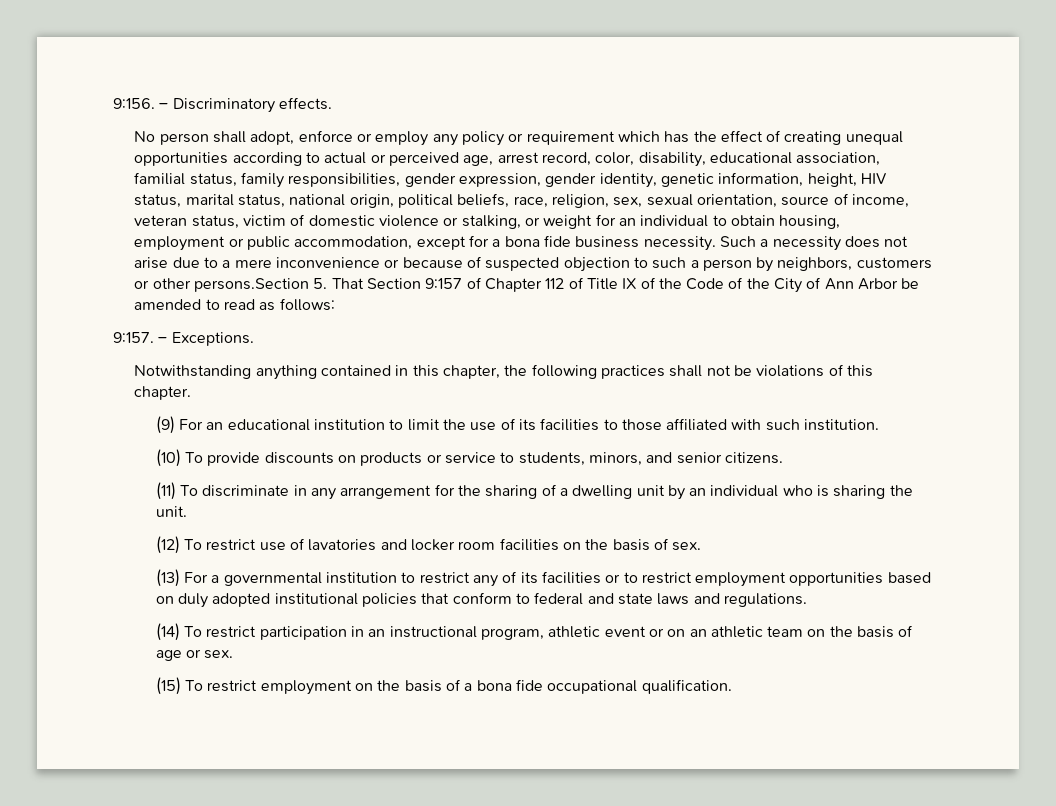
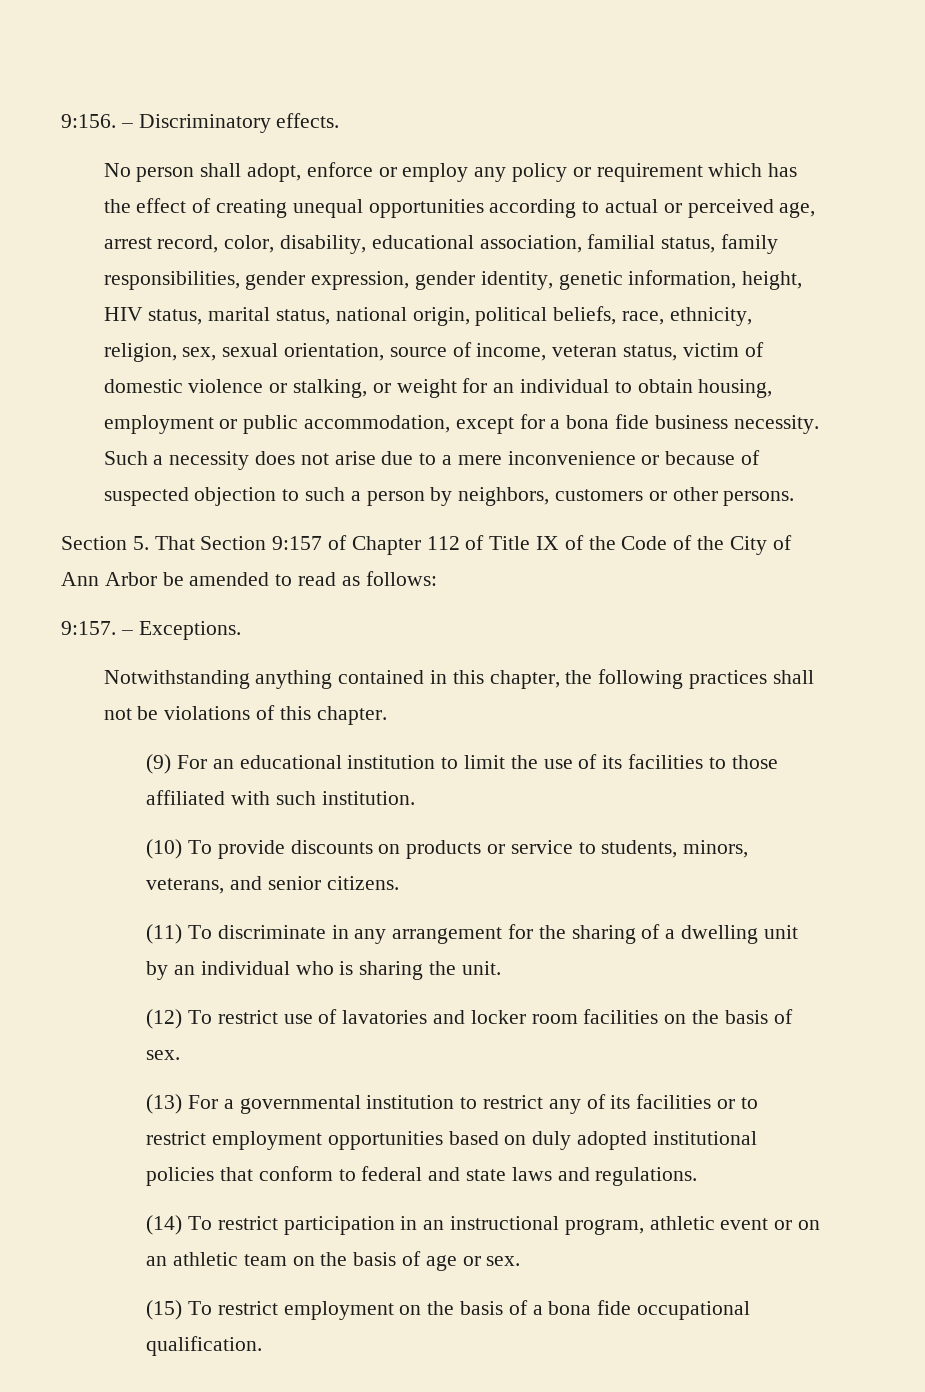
(548, 202) none -> [669,307,752,326] ethnicity,
[193,278,309,292] persons.Section -> [723,491,795,506] [61,536,127,550] persons. // Section
(642, 459) none -> [146,878,225,894] veterans,

